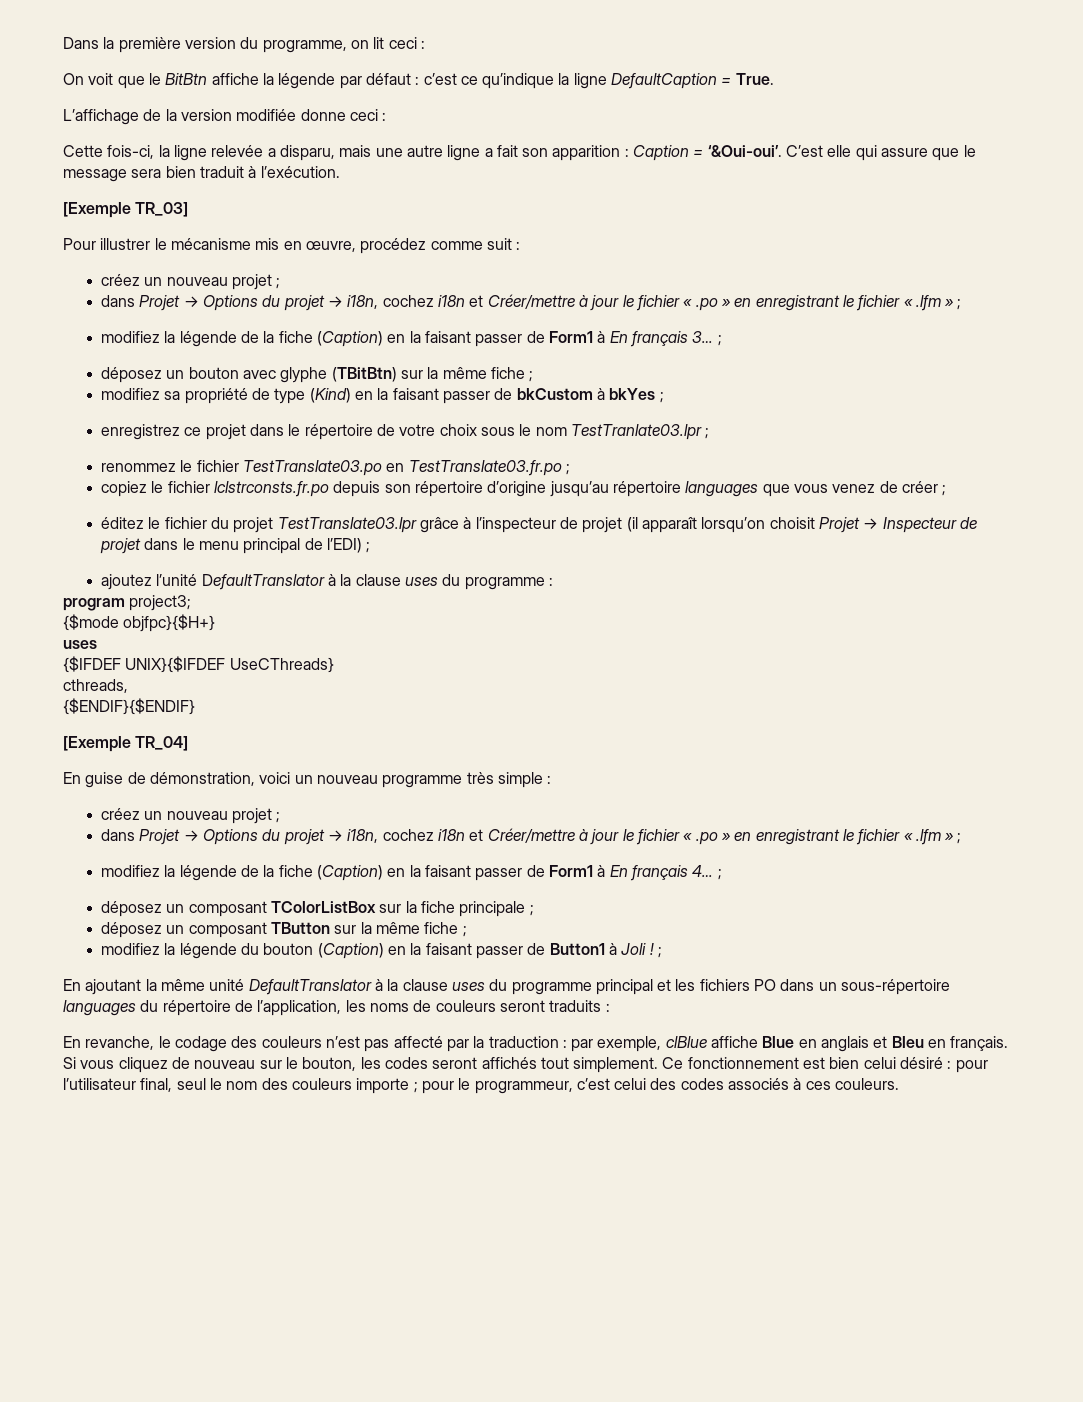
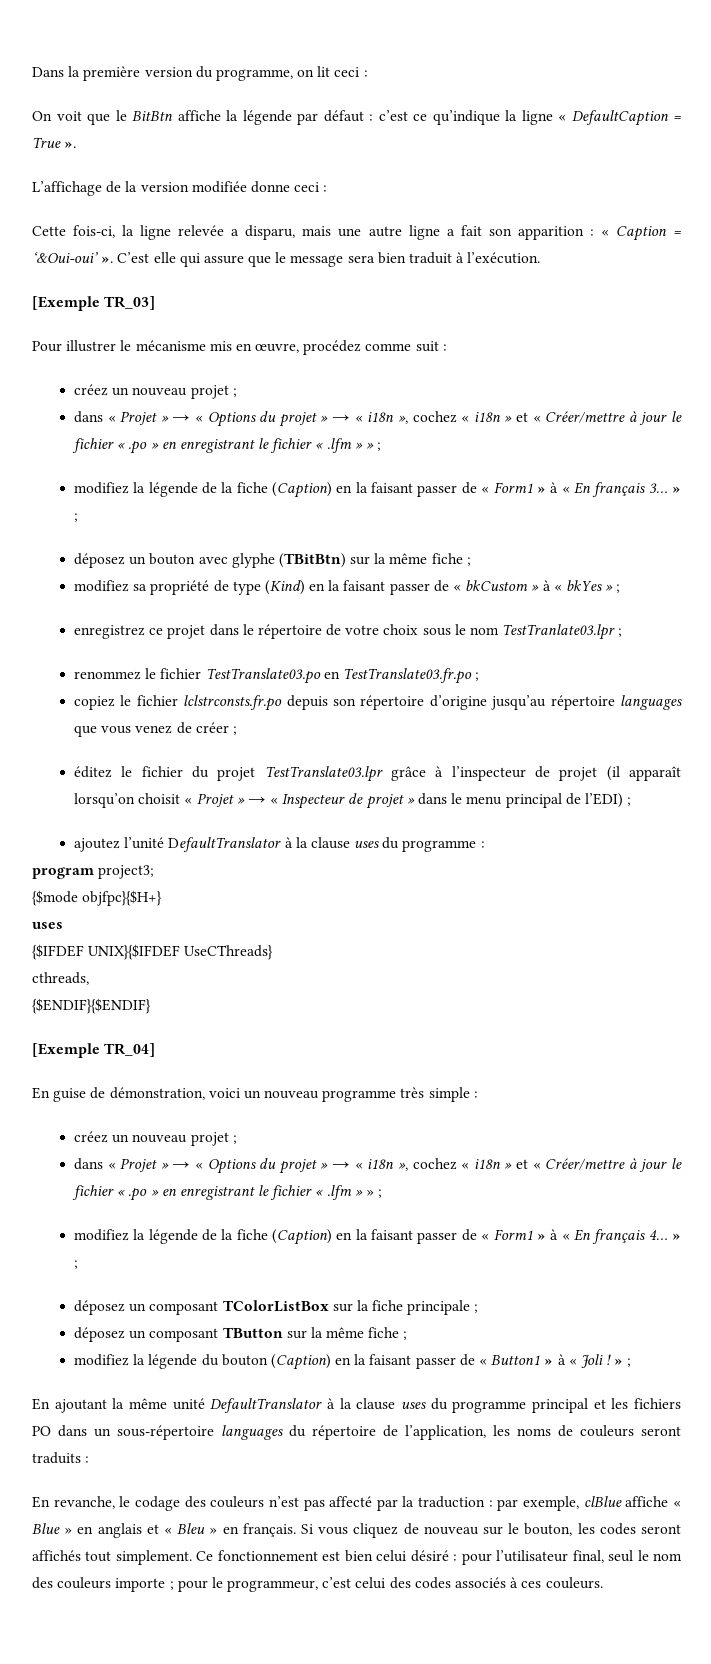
(607, 81) none -> [558,114,566,121] «
[735,73,774,85] True. -> [32,137,77,148] True ».
(629, 152) none -> [600,229,609,236] «
[707,145,782,157] ‘&Oui-oui’. -> [32,251,114,263] ‘&Oui-oui’ ».
[139,295,484,311] Projet → Options du projet → i18n, cochez i18n et -> [107,411,541,427] « Projet » → « Options du projet » → « i18n », cochez « i18n » et «
(954, 303) none -> [365,442,374,449] »
[549,331,606,343] Form1 à -> [481,482,570,493] « Form1 » à «
(714, 337) none -> [671,486,681,493] »
[516,388,656,400] bkCustom à bkYes -> [452,580,614,591] « bkCustom » à « bkYes »
[818,517,879,533] Projet → -> [184,793,279,807] « Projet » → «
(142, 546) none -> [406,797,415,804] »
[139,829,484,845] Projet → Options du projet → i18n, cochez i18n et -> [107,1158,541,1174] « Projet » → « Options du projet » → « i18n », cochez « i18n » et «
(954, 837) none -> [365,1189,374,1196] »
[549,865,606,877] Form1 à -> [481,1229,570,1240] « Form1 » à «
(714, 871) none -> [671,1233,681,1240] »
[549,943,618,955] Button1 à -> [478,1354,577,1365] « Button1 » à «
(654, 949) none -> [614,1358,624,1365] »
[762,1036,924,1052] Blue en anglais et Bleu -> [672,1500,681,1507] [32,1523,218,1538] « Blue » en anglais et « Bleu »

